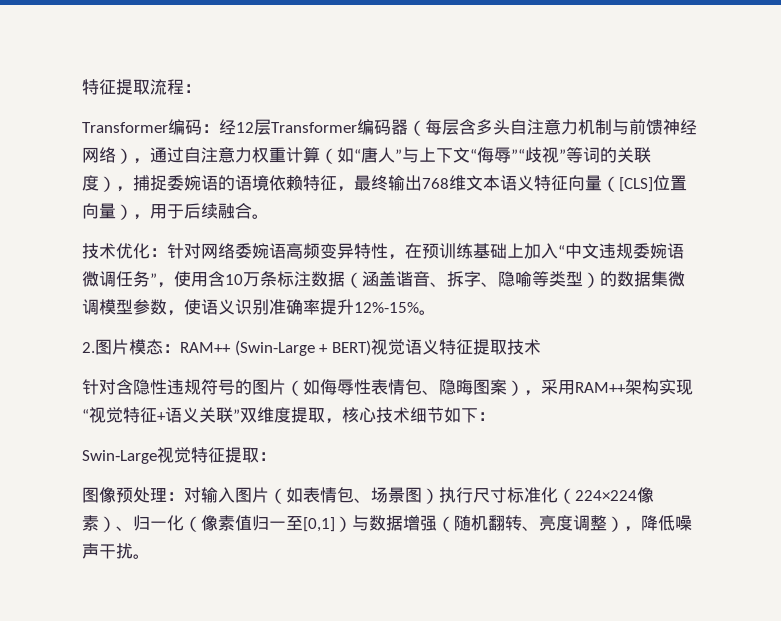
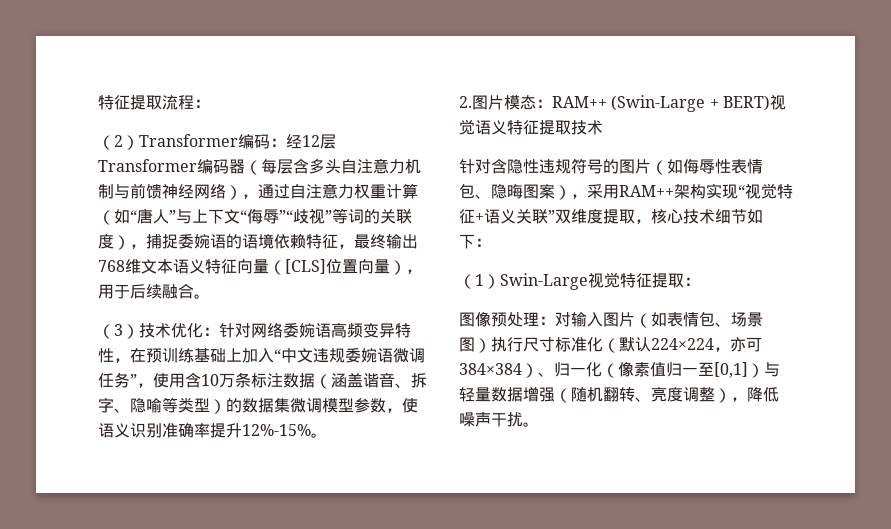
(201, 88) none -> [98,135,139,150] （2）
(269, 216) none -> [98,324,139,339] （3）
(495, 416) none -> [459,274,500,289] （1）
[575,487,654,503] [82,515,99,531] 224×224像素 -> [619,337,762,352] [459,363,522,375] 默认224×224，亦可384×384
(369, 523) none -> [459,387,491,402] 轻量

